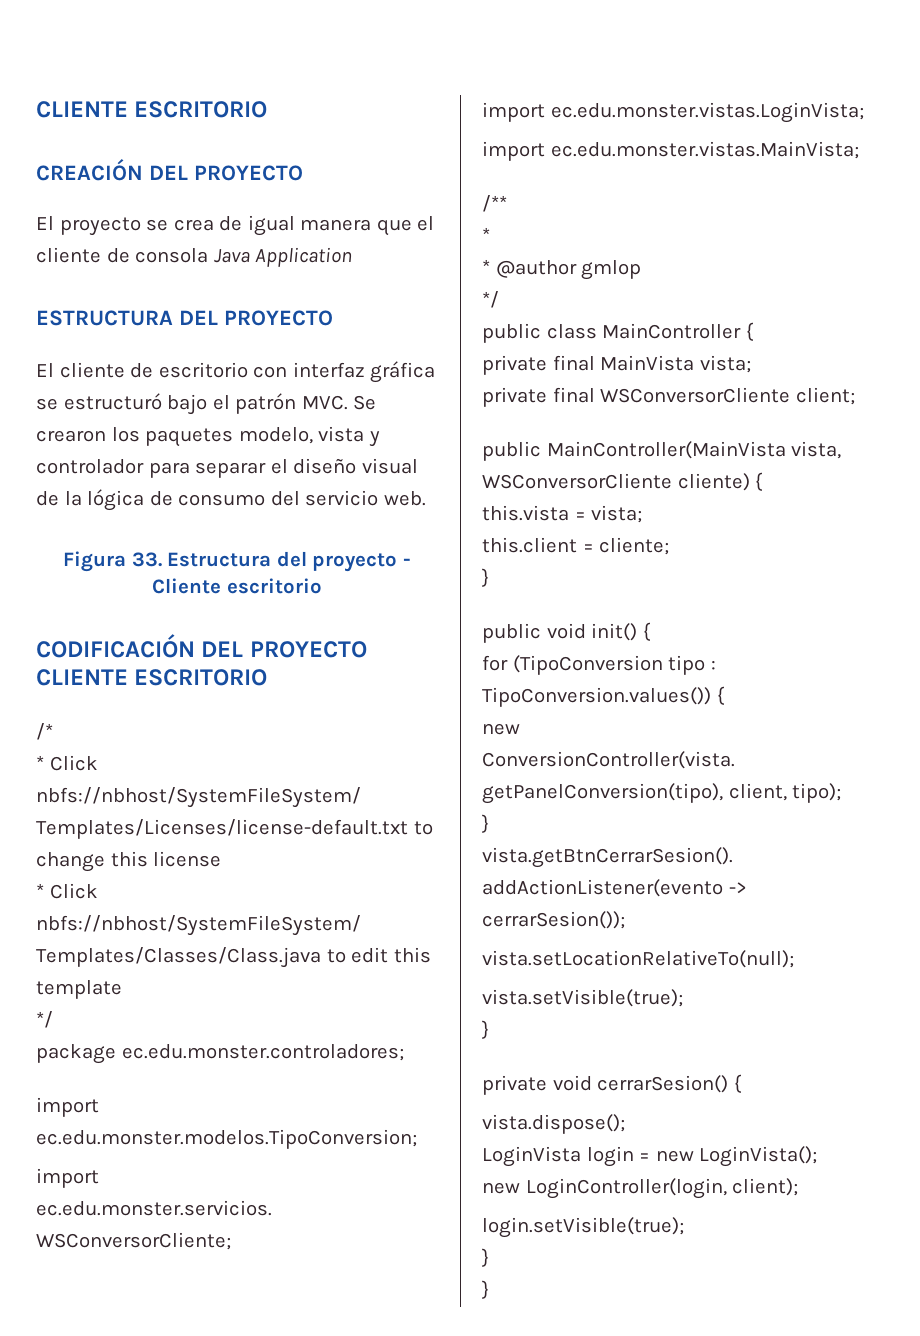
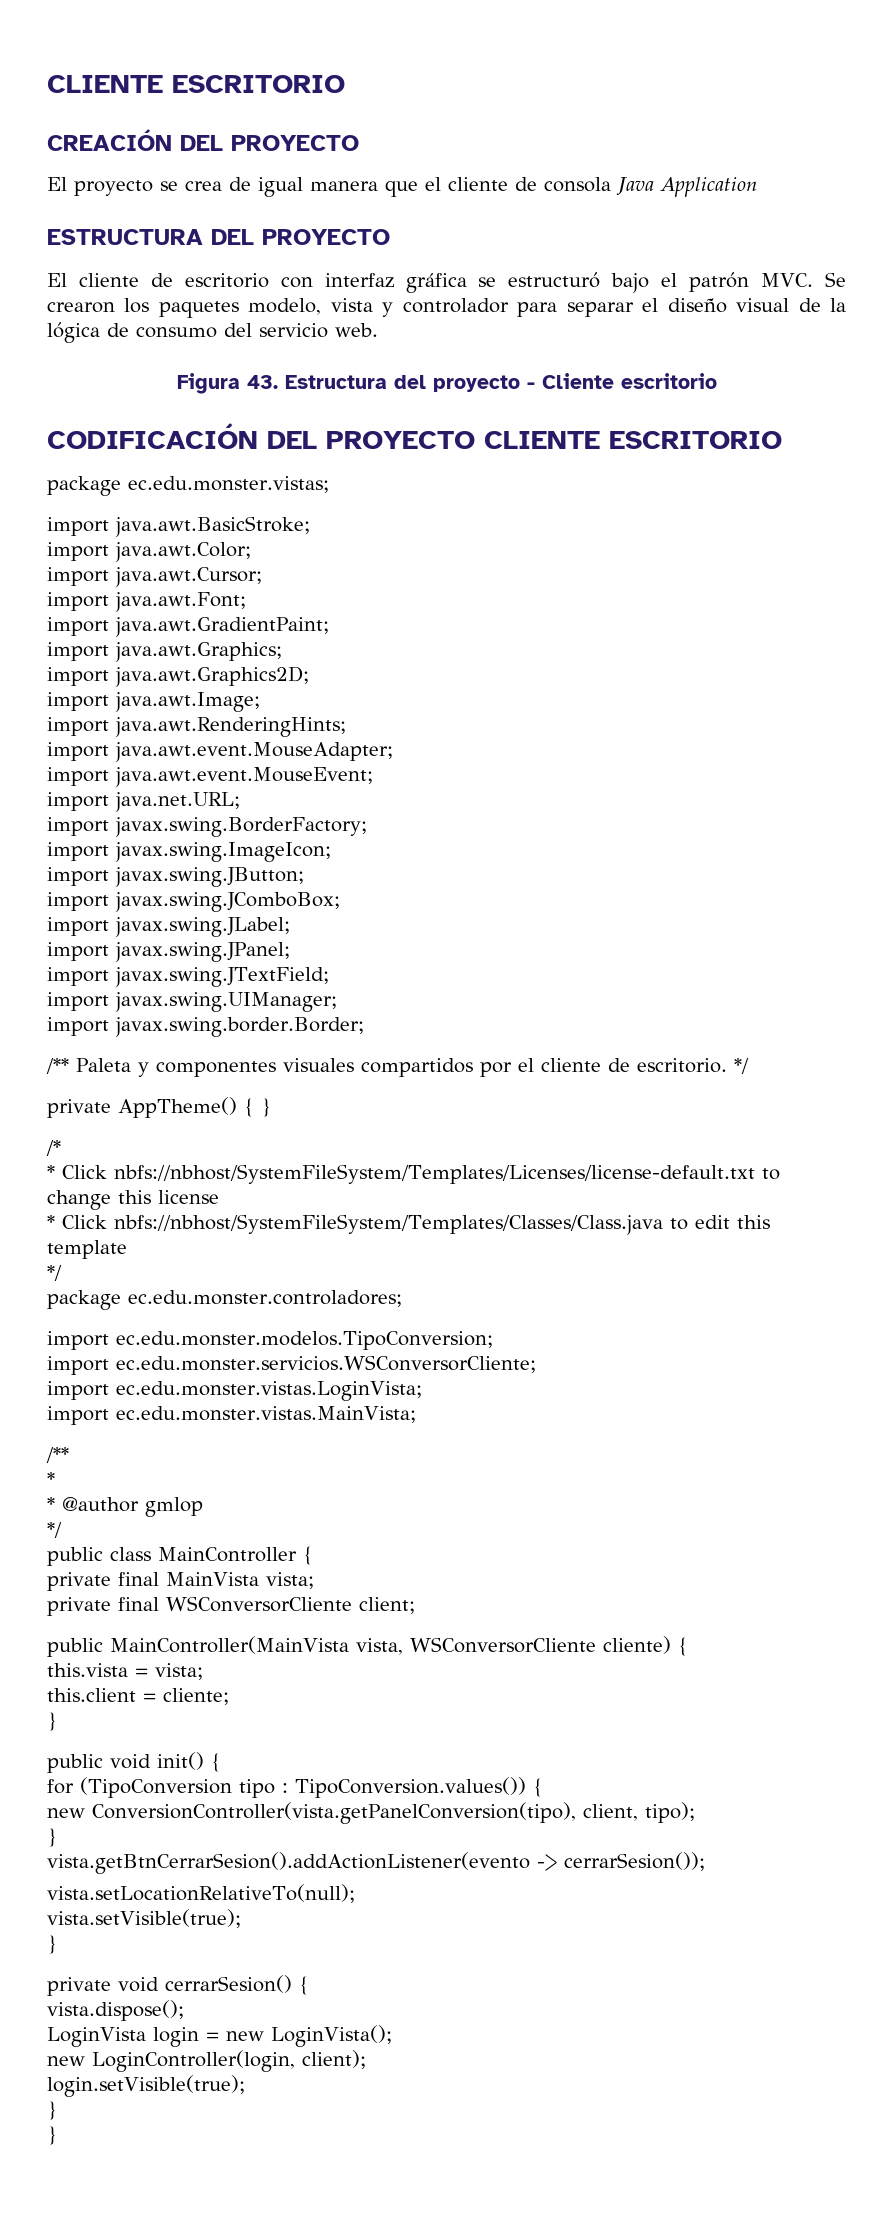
[131,552,162,567] 33. -> [246,375,278,389] 43.
(268, 677) none -> [47,476,329,496] [47,516,310,537] [47,542,251,562] [47,567,262,587] [47,592,246,612] [47,617,329,637] [47,642,282,662] [47,666,309,687] [47,692,260,712] [47,717,346,737] [47,742,393,762] [47,767,373,787] [47,792,240,812] [47,817,367,837] [47,842,331,862] [47,867,304,887] [47,892,340,912] [47,917,290,937] [47,942,290,962] [47,967,329,987] [47,992,337,1012] [47,1017,364,1037] [46,1058,749,1077] [47,1097,271,1118] // package ec.edu.monster.vistas; // import java.awt.BasicStroke; // import java.awt.Color; // import java.awt.Cursor; // import java.awt.Font; // import java.awt.GradientPaint; // import java.awt.Graphics; // import java.awt.Graphics2D; // import java.awt.Image; // import java.awt.RenderingHints; // import java.awt.event.MouseAdapter; // import java.awt.event.MouseEvent; // import java.net.URL; // import javax.swing.BorderFactory; // import javax.swing.ImageIcon; // import javax.swing.JButton; // import javax.swing.JComboBox; // import javax.swing.JLabel; // import javax.swing.JPanel; // import javax.swing.JTextField; // import javax.swing.UIManager; // import javax.swing.border.Border; // /** Paleta y componentes visuales compartidos por el cliente de escritorio. */ // private AppTheme() { }

